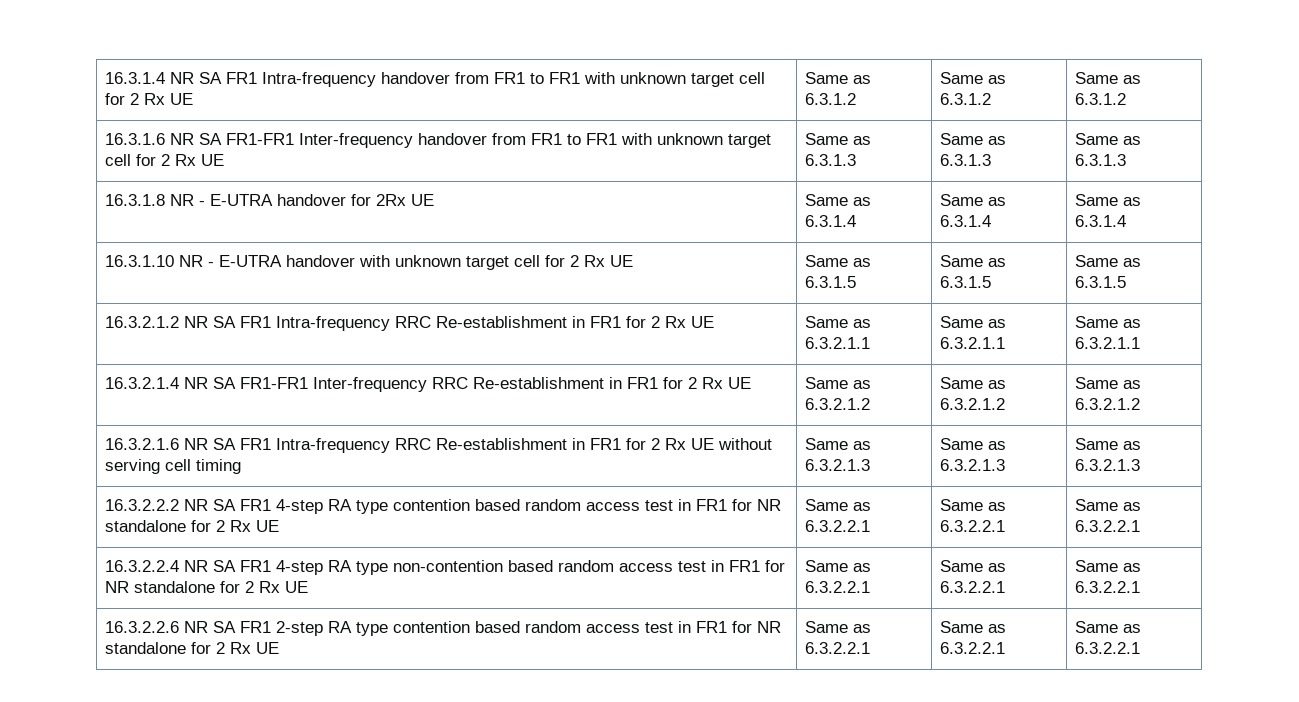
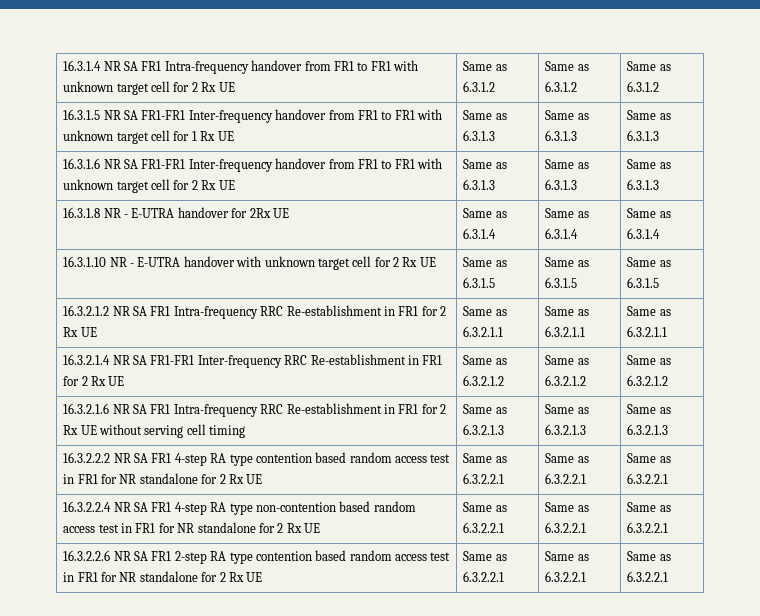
(1127, 99) none -> [63,109,442,123] [63,130,234,144] [463,110,507,120] [463,130,496,141] [545,110,589,120] [545,130,578,141] [627,110,671,120] [627,130,660,141] // 16.3.1.5 NR SA FR1-FR1 Inter-frequency handover from FR1 to FR1 with unknown target cell for 1 Rx UE | Same as 6.3.1.3 | Same as 6.3.1.3 | Same as 6.3.1.3

